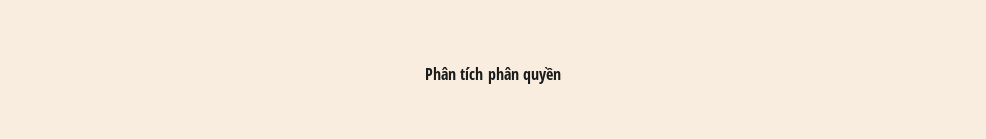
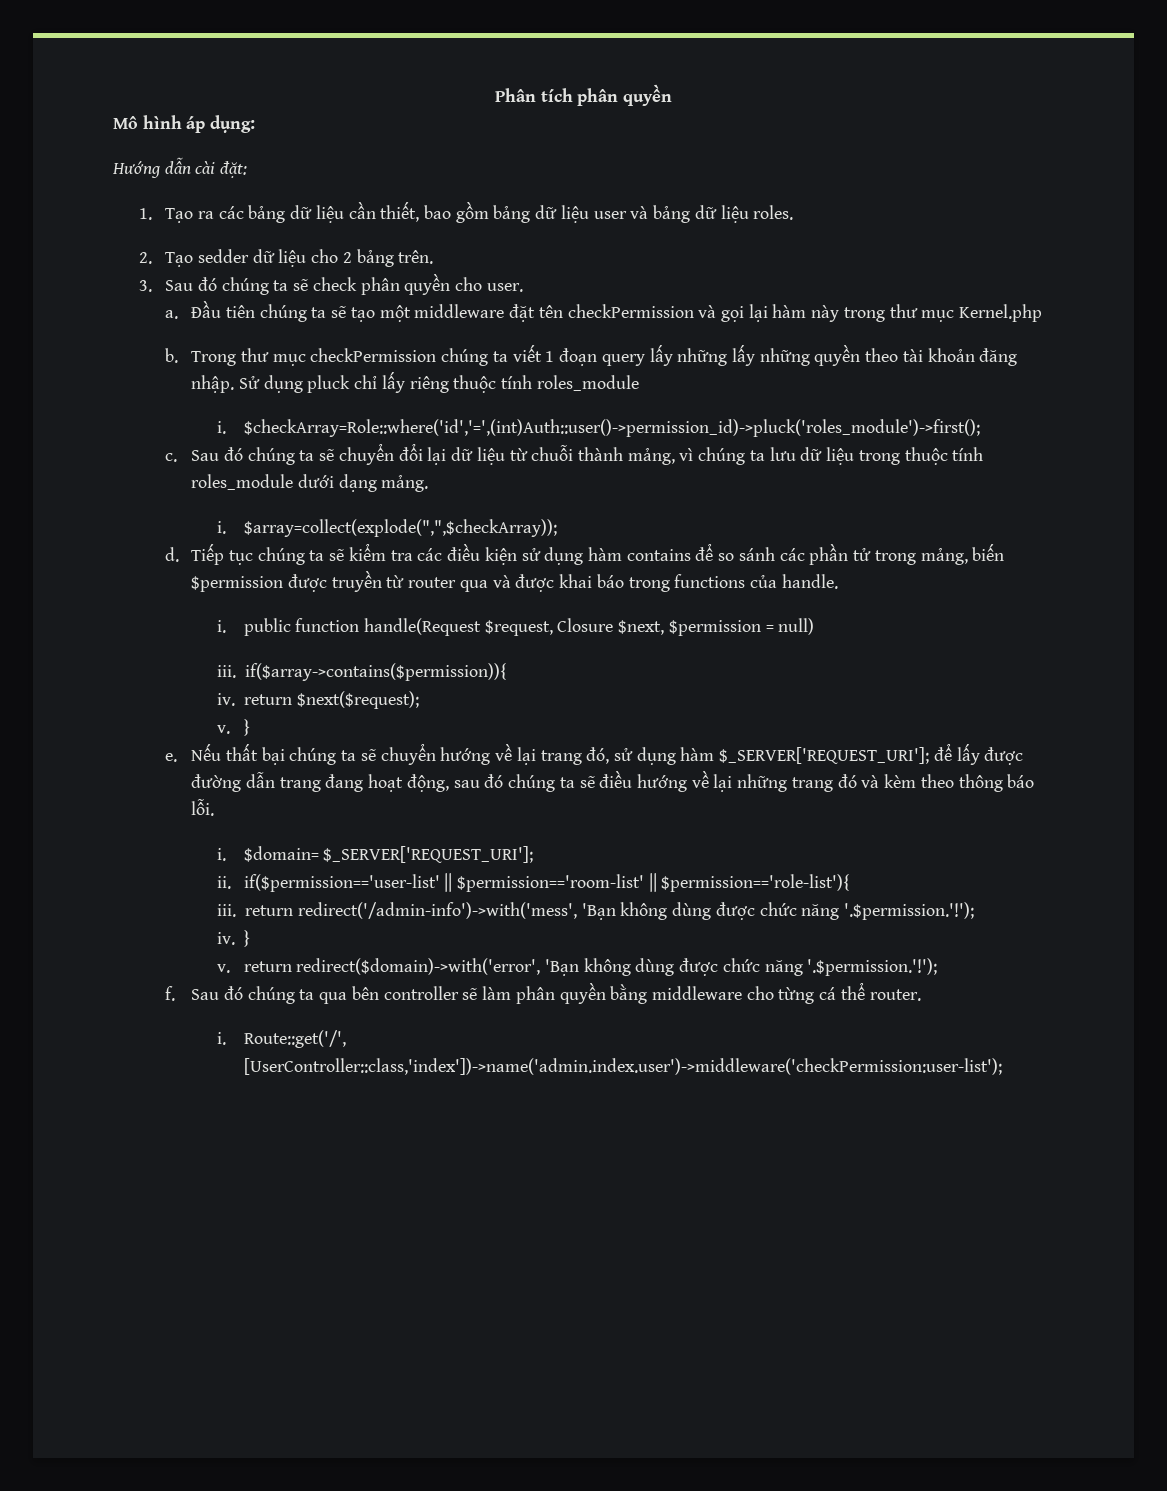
(561, 75) none -> [113,115,256,133] [112,157,248,178] [139,201,794,223] [139,249,434,267] [139,273,523,295] [165,300,1043,322] [165,344,1018,366] [191,371,639,393] [217,419,980,437] [165,443,984,465] [191,474,429,492] [217,519,557,537] [165,543,1005,565] [191,570,838,592] [217,618,815,636] [217,663,507,681] [217,691,419,709] [217,719,250,736] [165,743,1024,765] [191,770,1035,792] [191,798,215,816] [217,846,534,863] [217,873,850,892] [217,902,974,920] [217,930,251,947] [217,958,938,976] [165,982,921,1004] [217,1030,346,1048] [243,1058,1002,1075] // Mô hình áp dụng: // Hướng dẫn cài đặt: // 1. Tạo ra các bảng dữ liệu cần thiết, bao gồm bảng dữ liệu user và bảng dữ liệu roles. // 2. Tạo sedder dữ liệu cho 2 bảng trên. // 3. Sau đó chúng ta sẽ check phân quyền cho user. // a. Đầu tiên chúng ta sẽ tạo một middleware đặt tên checkPermission và gọi lại hàm này trong thư mục Kernel.php // b. Trong thư mục checkPermission chúng ta viết 1 đoạn query lấy những lấy những quyền theo tài khoản đăng nhập. Sử dụng pluck chỉ lấy riêng thuộc tính roles_module // i. $checkArray=Role::where('id','=',(int)Auth::user()->permission_id)->pluck('roles_module')->first(); // c. Sau đó chúng ta sẽ chuyển đổi lại dữ liệu từ chuỗi thành mảng, vì chúng ta lưu dữ liệu trong thuộc tính roles_module dưới dạng mảng. // i. $array=collect(explode(",",$checkArray)); // d. Tiếp tục chúng ta sẽ kiểm tra các điều kiện sử dụng hàm contains để so sánh các phần tử trong mảng, biến $permission được truyền từ router qua và được khai báo trong functions của handle. // i. public function handle(Request $request, Closure $next, $permission = null) // iii. if($array->contains($permission)){ // iv. return $next($request); // v. } // e. Nếu thất bại chúng ta sẽ chuyển hướng về lại trang đó, sử dụng hàm $_SERVER['REQUEST_URI']; để lấy được đường dẫn trang đang hoạt động, sau đó chúng ta sẽ điều hướng về lại những trang đó và kèm theo thông báo lỗi. // i. $domain= $_SERVER['REQUEST_URI']; // ii. if($permission=='user-list' || $permission=='room-list' || $permission=='role-list'){ // iii. return redirect('/admin-info')->with('mess', 'Bạn không dùng được chức năng '.$permission.'!'); // iv. } // v. return redirect($domain)->with('error', 'Bạn không dùng được chức năng '.$permission.'!'); // f. Sau đó chúng ta qua bên controller sẽ làm phân quyền bằng middleware cho từng cá thể router. // i. Route::get('/', [UserController::class,'index'])->name('admin.index.user')->middleware('checkPermission:user-list');

